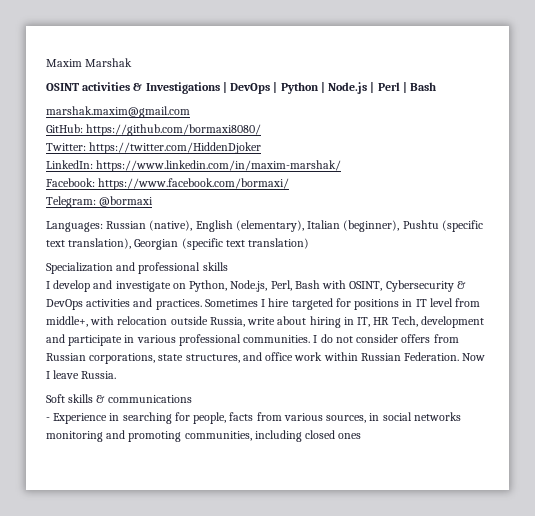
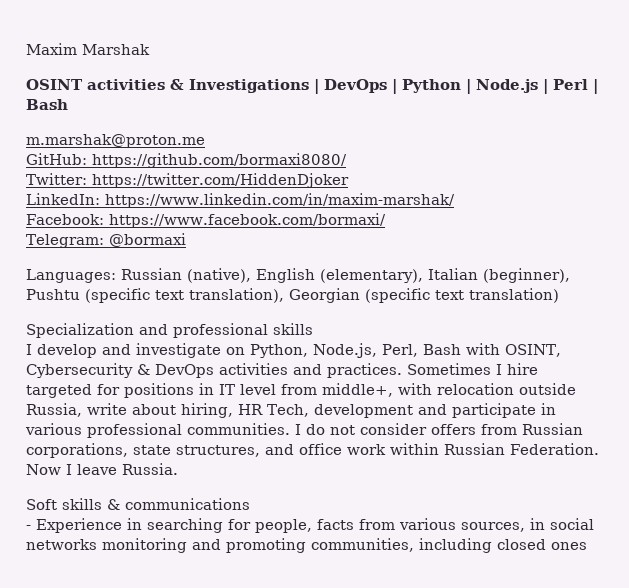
[46,106,190,118] marshak.maxim@gmail.com -> [26,134,205,148] m.marshak@proton.me
[309,316,371,328] hiring in IT, -> [181,403,233,418] hiring,

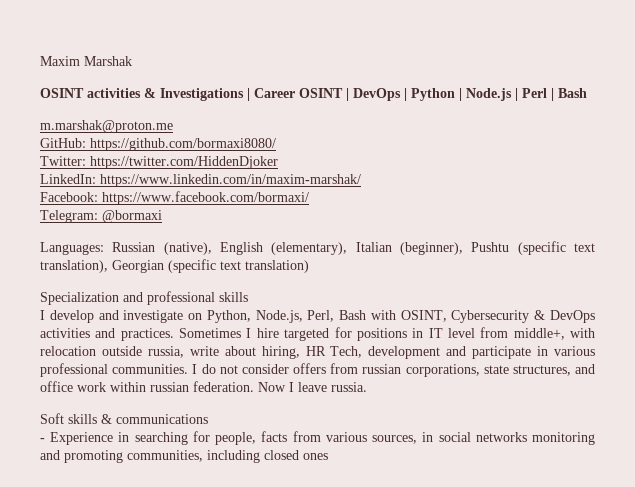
(319, 86) none -> [254,88,349,101] Career OSINT |
[26,403,82,417] Russia, -> [147,346,184,358] russia,
[522,423,583,435] Russian -> [362,364,402,374] russian
[444,443,599,455] Russian Federation. -> [150,381,254,392] russian federation.
[122,463,178,475] Russia. -> [331,382,367,392] russia.

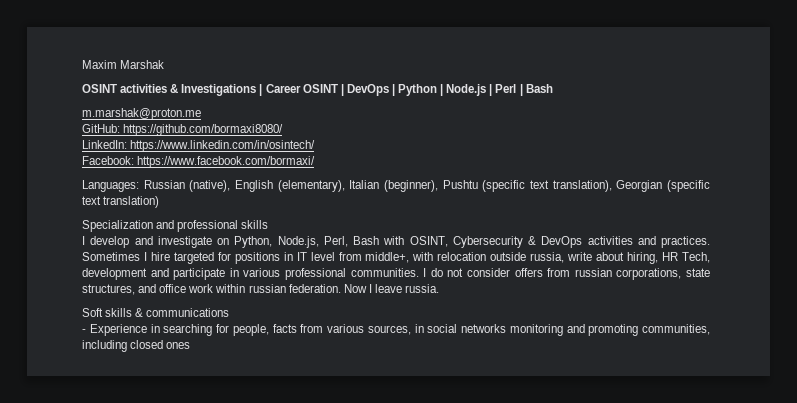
[40,156,278,169] // Twitter: https://twitter.com/HiddenDjoker -> (284, 130) none
[100,174,361,187] https://www.linkedin.com/in/maxim-marshak/ -> [130,140,316,152] https://www.linkedin.com/in/osintech/
[40,210,162,223] // Telegram: @bormaxi -> (316, 162) none

